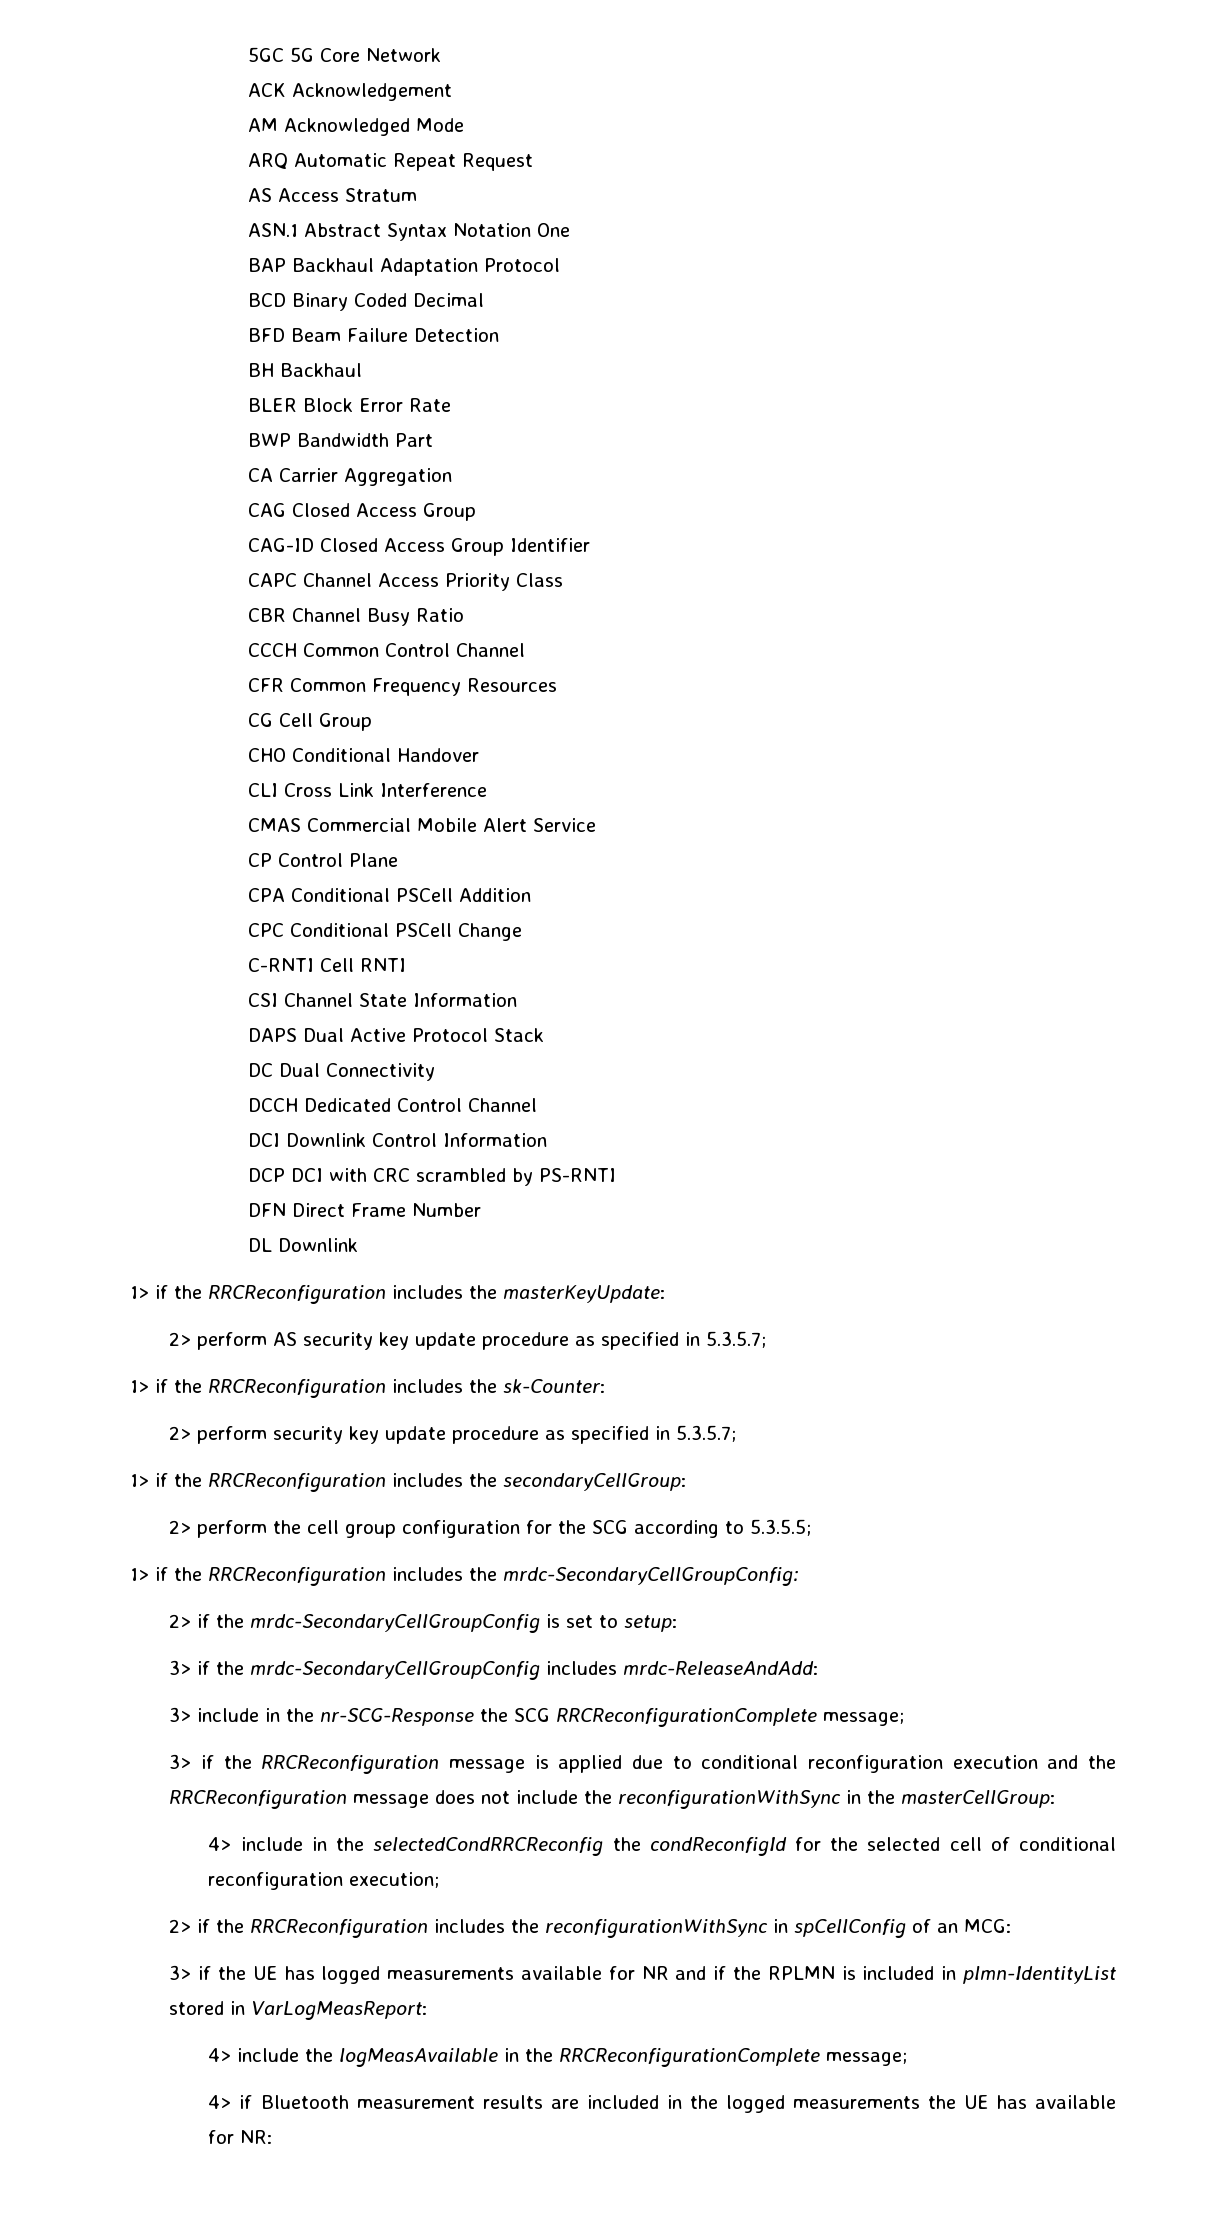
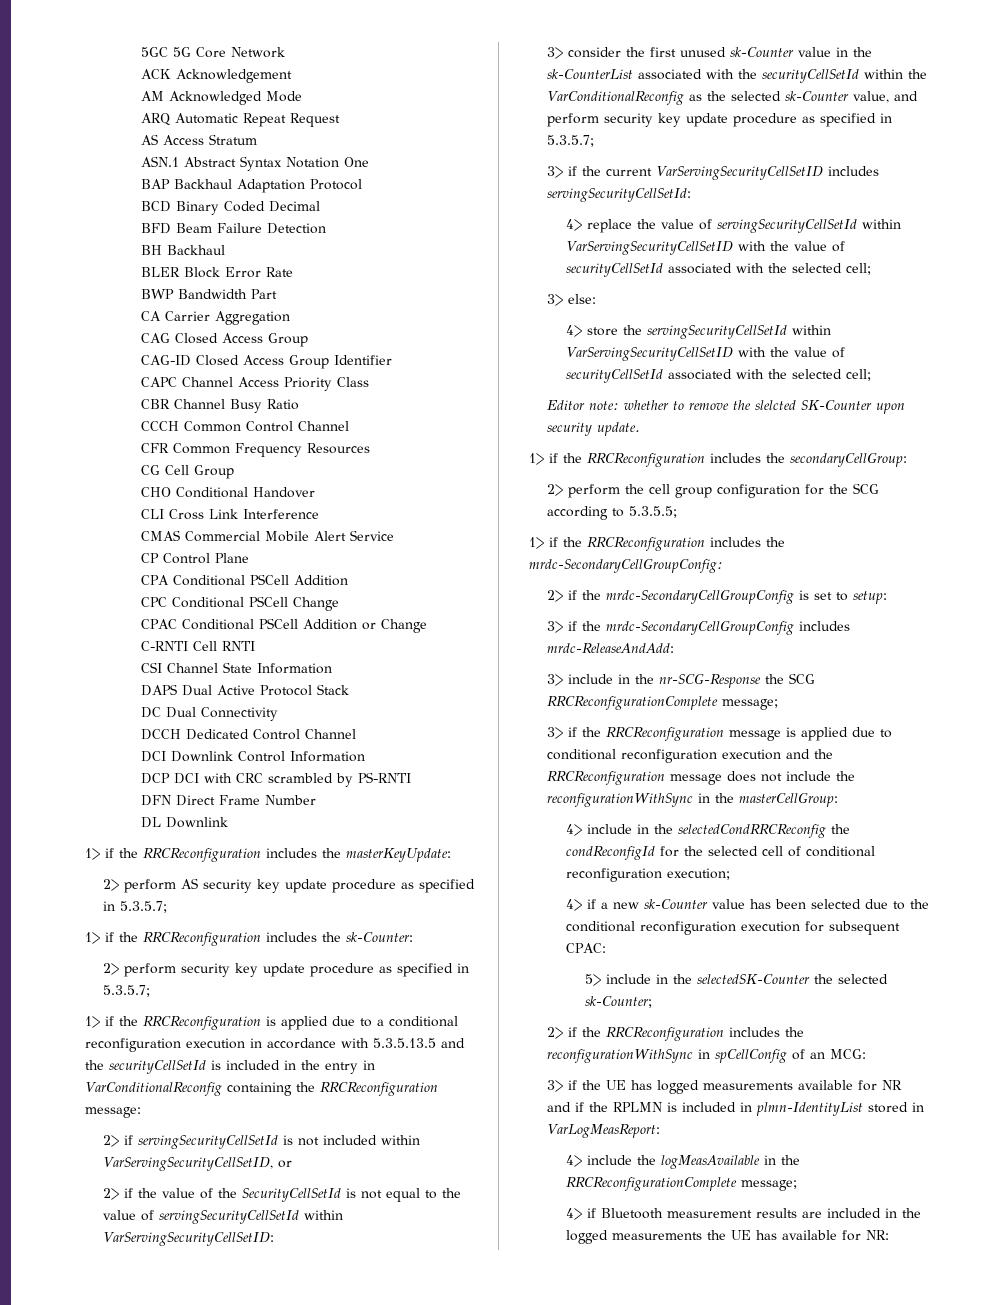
(522, 932) none -> [140,618,427,633] // CPAC Conditional PSCell Addition or Change
(737, 1433) none -> [84,1016,458,1030] [84,1038,465,1052] [84,1060,375,1074] [84,1082,438,1096] [84,1107,141,1118] [103,1135,421,1149] [103,1157,293,1171] [103,1188,462,1202] [103,1210,344,1224] [103,1232,275,1246] [547,47,873,59] [547,69,928,83] [547,91,919,105] [547,113,893,127] [547,135,595,147] [547,166,880,180] [547,188,692,202] [565,219,901,233] [565,241,845,255] [565,263,871,277] [547,294,597,306] [565,325,831,339] [565,347,845,361] [565,369,871,383] [547,400,906,414] [547,422,641,436] // 1> if the RRCReconfiguration is applied due to a conditional reconfiguration execution in accordance with 5.3.5.13.5 and the securityCellSetId is included in the entry in VarConditionalReconfig containing the RRCReconfiguration message: // 2> if servingSecurityCellSetId is not included within VarServingSecurityCellSetID, or // 2> if the value of the SecurityCellSetId is not equal to the value of servingSecurityCellSetId within VarServingSecurityCellSetID: // 3> consider the first unused sk-Counter value in the sk-CounterList associated with the securityCellSetId within the VarConditionalReconfig as the selected sk-Counter value, and perform security key update procedure as specified in 5.3.5.7; // 3> if the current VarServingSecurityCellSetID includes servingSecurityCellSetId: // 4> replace the value of servingSecurityCellSetId within VarServingSecurityCellSetID with the value of securityCellSetId associated with the selected cell; // 3> else: // 4> store the servingSecurityCellSetId within VarServingSecurityCellSetID with the value of securityCellSetId associated with the selected cell; // Editor note: whether to remove the slelcted SK-Counter upon security update.
(440, 1880) none -> [565,899,929,911] [565,921,900,935] [565,943,606,953] [584,974,888,986] [584,996,652,1008] // 4> if a new sk-Counter value has been selected due to the conditional reconfiguration execution for subsequent CPAC: // 5> include in the selectedSK-Counter the selected sk-Counter;

